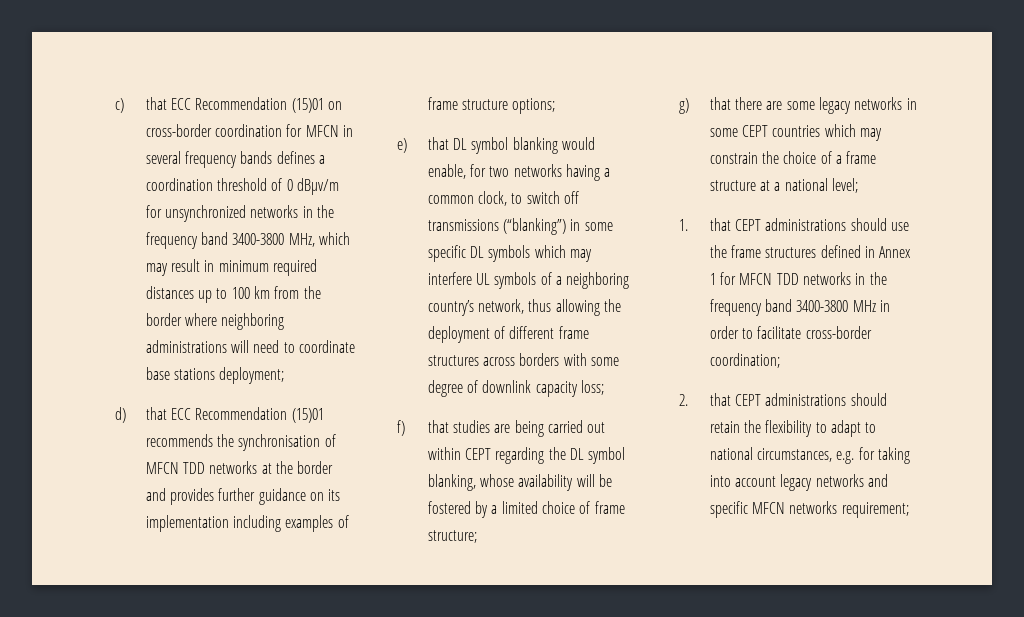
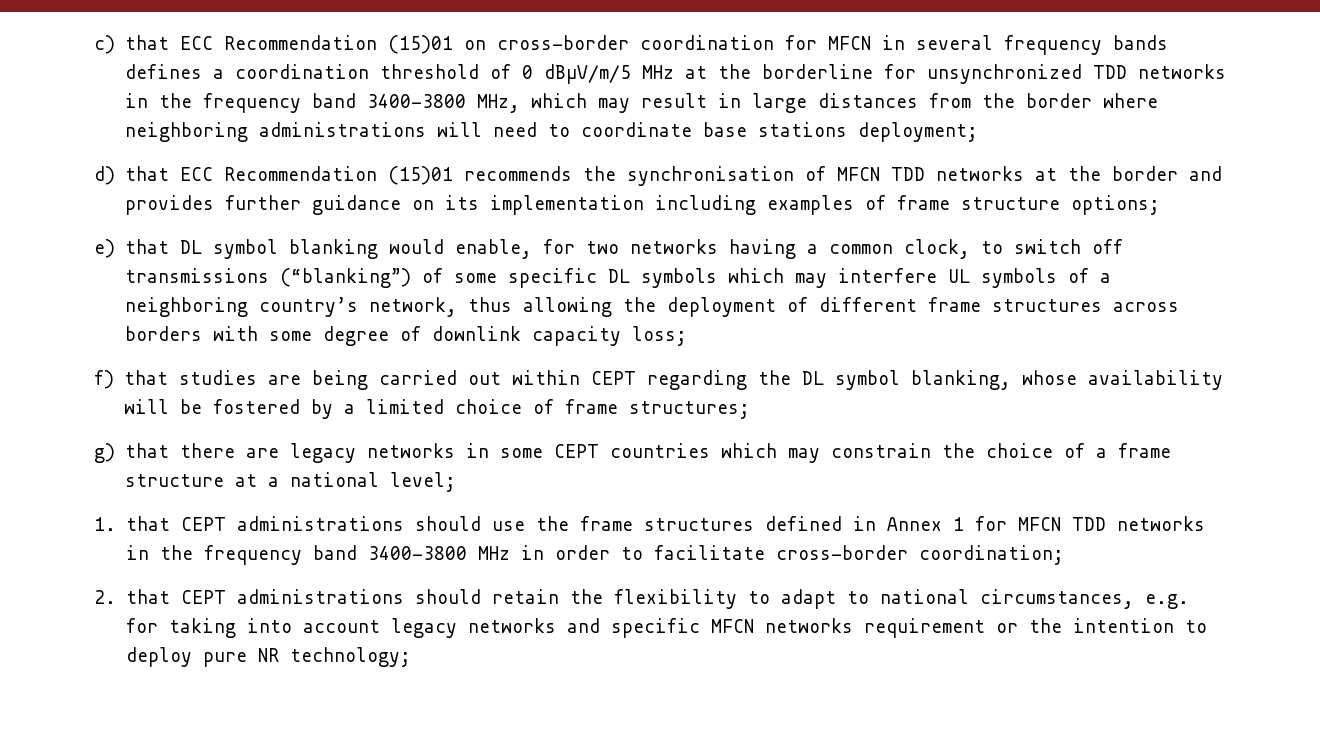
[296,178,339,195] dBµv/m -> [543,64,873,84] dBµV/m/5 MHz at the borderline
(247, 213) none -> [1092,65,1127,79] TDD
[218,259,317,276] [145,286,270,303] minimum required distances up to 100 km -> [751,93,918,113] large distances
[570,219,581,231] in -> [421,268,443,283] of
[427,530,477,543] structure; -> [628,401,750,419] structures;
[786,101,815,110] some -> (279, 453) none
[841,502,909,518] requirement; -> [863,618,1207,638] [125,647,411,667] requirement or the intention to deploy pure NR technology;

